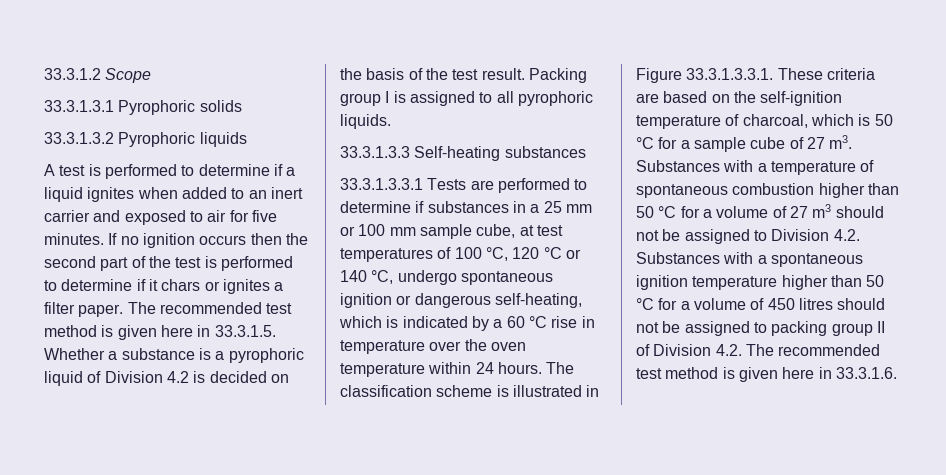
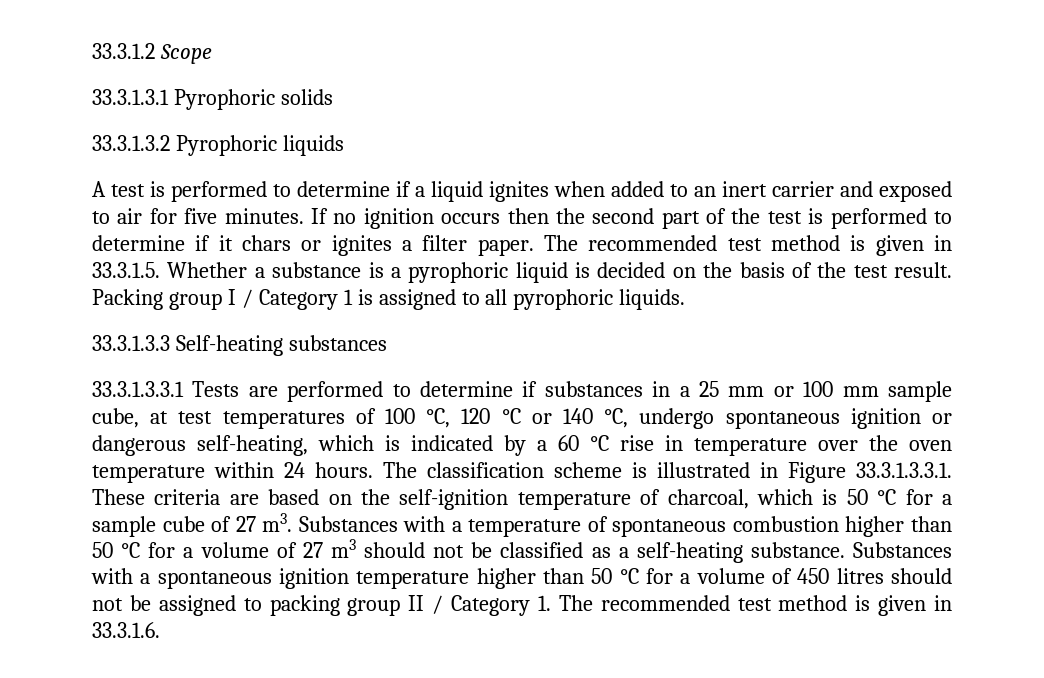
[160,325,193,337] here -> (924, 245) none
[87,371,189,383] of Division 4.2 -> (568, 272) none
(390, 97) none -> [241,289,353,310] / Category 1
[684,229,860,244] assigned to Division 4.2. -> [500,542,845,563] classified as a self-heating substance.
[636,344,881,356] [636,367,815,382] of Division 4.2. The recommended test method is given here -> [432,595,927,616] / Category 1. The recommended test method is given

